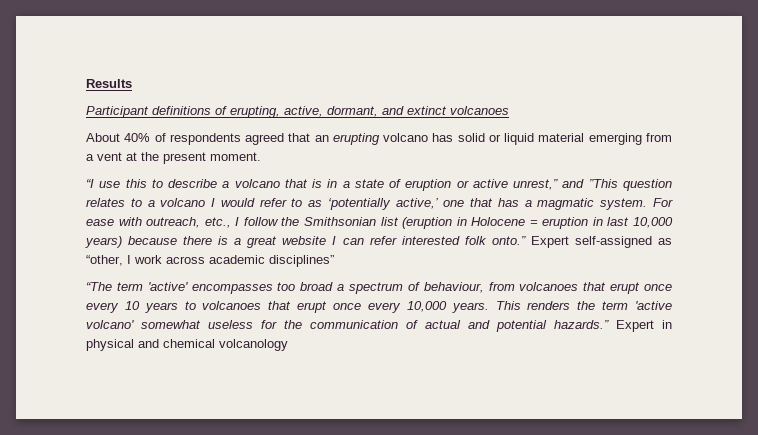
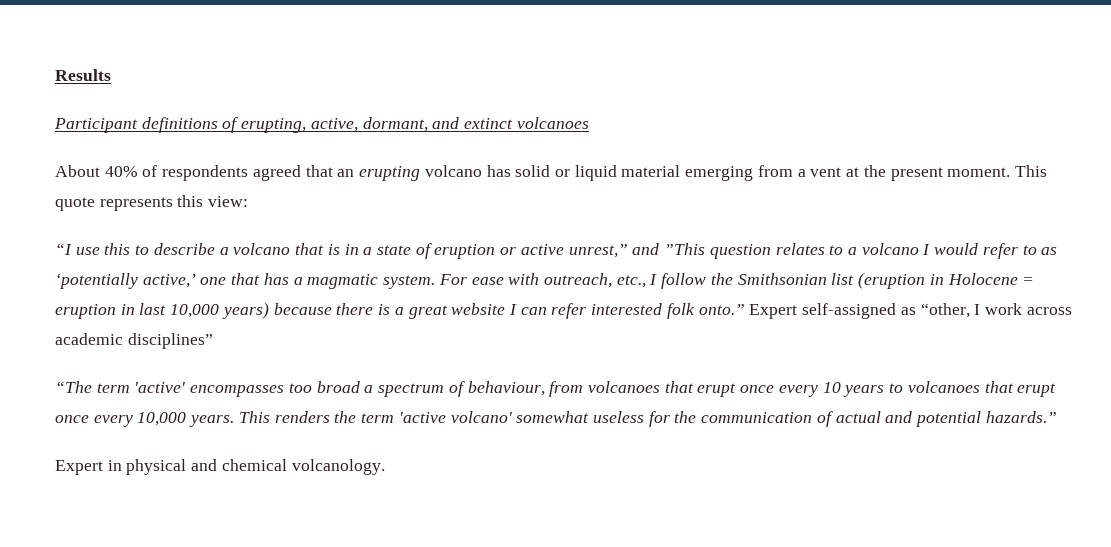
(261, 156) none -> [1014,165,1047,177] [55,195,249,211] This quote represents this view:
(609, 324) none -> (1057, 417) //
[219,339,288,351] volcanology -> [291,459,385,475] volcanology.

